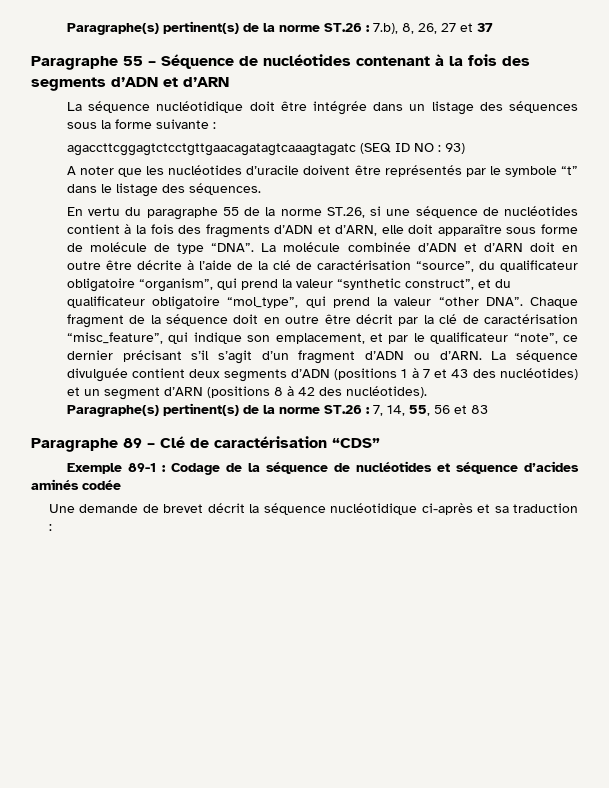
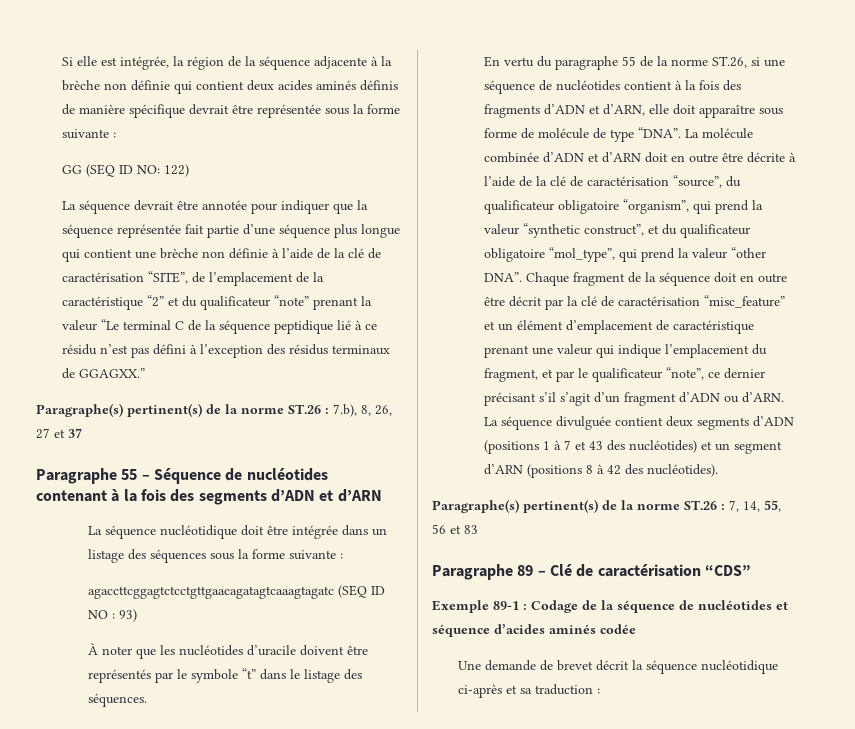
(66, 29) none -> [62,56,393,70] [62,80,399,94] [62,104,401,118] [62,129,117,139] [62,164,190,177] [62,200,369,214] [62,224,401,238] [62,248,382,262] [62,271,325,286] [62,295,373,310] [62,319,378,334] [62,344,391,358] [62,368,146,379] Si elle est intégrée, la région de la séquence adjacente à la brèche non définie qui contient deux acides aminés définis de manière spécifique devrait être représentée sous la forme suivante : // GG (SEQ ID NO: 122) // La séquence devrait être annotée pour indiquer que la séquence représentée fait partie d’une séquence plus longue qui contient une brèche non définie à l’aide de la clé de caractérisation “SITE”, de l’emplacement de la caractéristique “2” et du qualificateur “note” prenant la valeur “Le terminal C de la séquence peptidique lié à ce résidu n’est pas défini à l’exception des résidus terminaux de GGAGXX.” //
[66,166,76,175] A -> [88,643,99,655] À
[66,332,365,344] “misc_feature”, qui indique son emplacement, -> [704,295,786,308] [484,320,755,334] [484,344,768,358] [484,368,539,382] “misc_feature” et un élément d’emplacement de caractéristique prenant une valeur qui indique l’emplacement du fragment,

